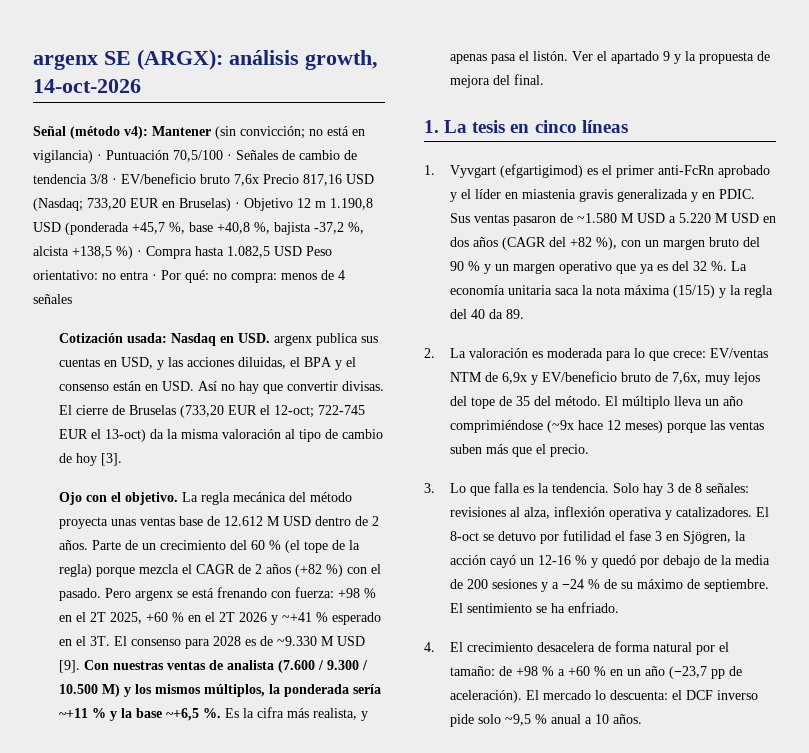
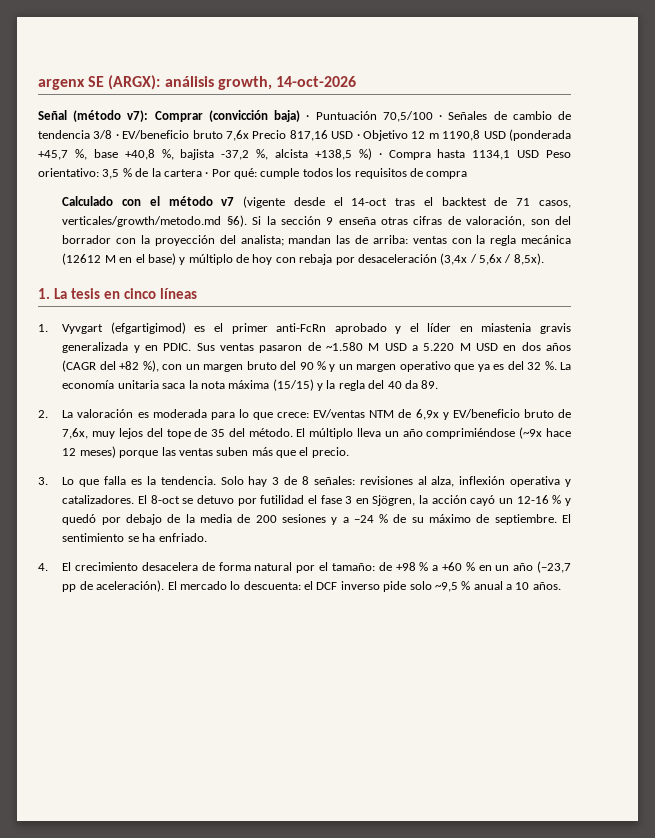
[124,126,365,139] [33,150,93,163] v4): Mantener (sin convicción; no está en vigilancia) -> [127,110,301,122] v7): Comprar (convicción baja)
[33,198,231,211] (Nasdaq; 733,20 EUR en Bruselas) -> (354, 135) none
[330,198,373,210] 1.190,8 -> [442,130,481,141] 1190,8
[227,246,270,258] 1.082,5 -> [472,150,511,160] 1134,1
[102,270,345,283] [33,294,72,304] [58,333,378,346] [58,357,356,370] [58,381,384,394] [58,405,365,418] [58,429,383,442] [58,453,122,466] [58,492,352,505] [58,516,379,529] [58,540,360,553] [58,564,381,577] [58,587,376,601] [58,612,381,625] [58,636,365,649] [58,660,368,673] [58,684,381,697] [58,707,368,721] [449,51,770,64] [449,74,544,88] no entra · Por qué: no compra: menos de 4 señales // Cotización usada: Nasdaq en USD. argenx publica sus cuentas en USD, y las acciones diluidas, el BPA y el consenso están en USD. Así no hay que convertir divisas. El cierre de Bruselas (733,20 EUR el 12-oct; 722-745 EUR el 13-oct) da la misma valoración al tipo de cambio de hoy [3]. // Ojo con el objetivo. La regla mecánica del método proyecta unas ventas base de 12.612 M USD dentro de 2 años. Parte de un crecimiento del 60 % (el tope de la regla) porque mezcla el CAGR de 2 años (+82 %) con el pasado. Pero argenx se está frenando con fuerza: +98 % en el 2T 2025, +60 % en el 2T 2026 y ~+41 % esperado en el 3T. El consenso para 2028 es de ~9.330 M USD [9]. Con nuestras ventas de analista (7.600 / 9.300 / 10.500 M) y los mismos múltiplos, la ponderada sería ~+11 % y la base ~+6,5 %. Es la cifra más realista, y apenas pasa el listón. Ver el apartado 9 y la propuesta de mejora del final. -> [102,168,468,179] [62,196,571,208] [62,215,571,227] [62,235,572,246] [62,253,544,265] 3,5 % de la cartera · Por qué: cumple todos los requisitos de compra // Calculado con el método v7 (vigente desde el 14-oct tras el backtest de 71 casos, verticales/growth/metodo.md §6). Si la sección 9 enseña otras cifras de valoración, son del borrador con la proyección del analista; mandan las de arriba: ventas con la regla mecánica (12612 M en el base) y múltiplo de hoy con rebaja por desaceleración (3,4x / 5,6x / 8,5x).

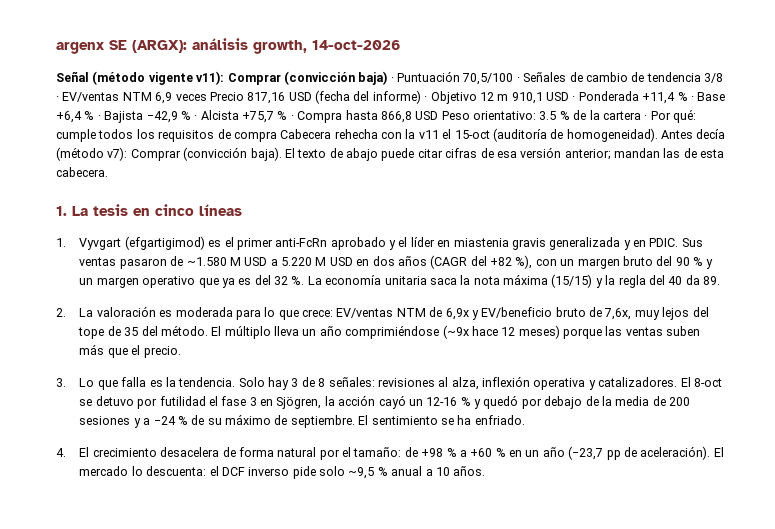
[127,110,149,122] v7): -> [148,71,225,85] vigente v11):
[122,129,571,141] [38,148,372,160] EV/beneficio bruto 7,6x Precio 817,16 USD · Objetivo 12 m 1190,8 USD (ponderada +45,7 %, base +40,8 %, bajista -37,2 %, alcista +138,5 %) -> [62,90,726,104] [56,110,288,123] EV/ventas NTM 6,9 veces Precio 817,16 USD (fecha del informe) · Objetivo 12 m 910,1 USD · Ponderada +11,4 % · Base +6,4 % · Bajista −42,9 % · Alcista +75,7 %
[472,150,511,160] 1134,1 -> [380,111,412,123] 866,8
[102,169,120,179] 3,5 -> [539,111,557,120] 3.5
[62,196,571,208] [62,215,571,227] [62,235,572,246] [62,253,544,265] // Calculado con el método v7 (vigente desde el 14-oct tras el backtest de 71 casos, verticales/growth/metodo.md §6). Si la sección 9 enseña otras cifras de valoración, son del borrador con la proyección del analista; mandan las de arriba: ventas con la regla mecánica (12612 M en el base) y múltiplo de hoy con rebaja por desaceleración (3,4x / 5,6x / 8,5x). -> [280,128,726,142] [56,147,725,161] [56,167,108,177] Cabecera rehecha con la v11 el 15-oct (auditoría de homogeneidad). Antes decía (método v7): Comprar (convicción baja). El texto de abajo puede citar cifras de esa versión anterior; mandan las de esta cabecera.

